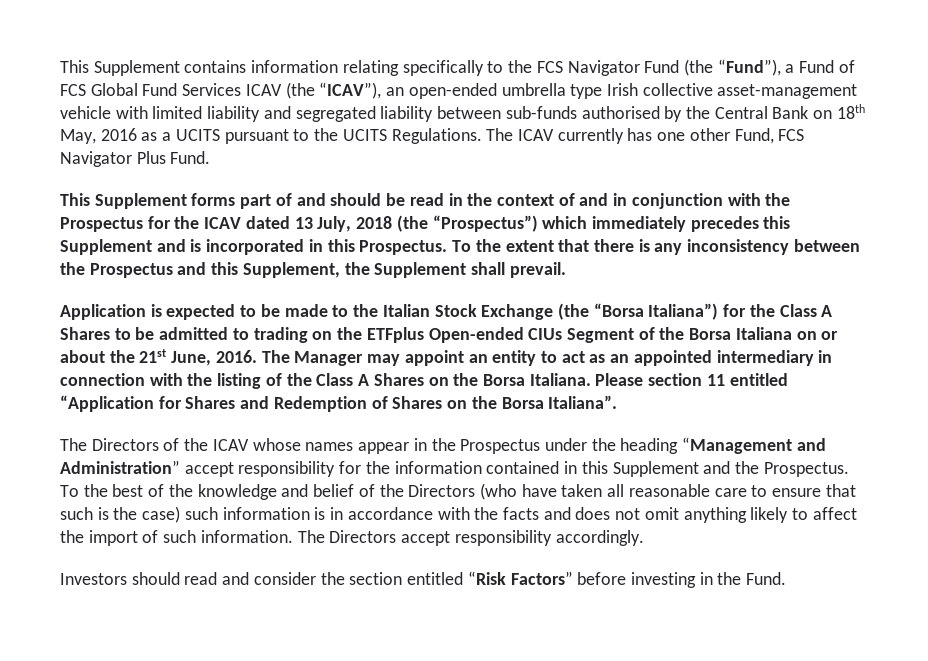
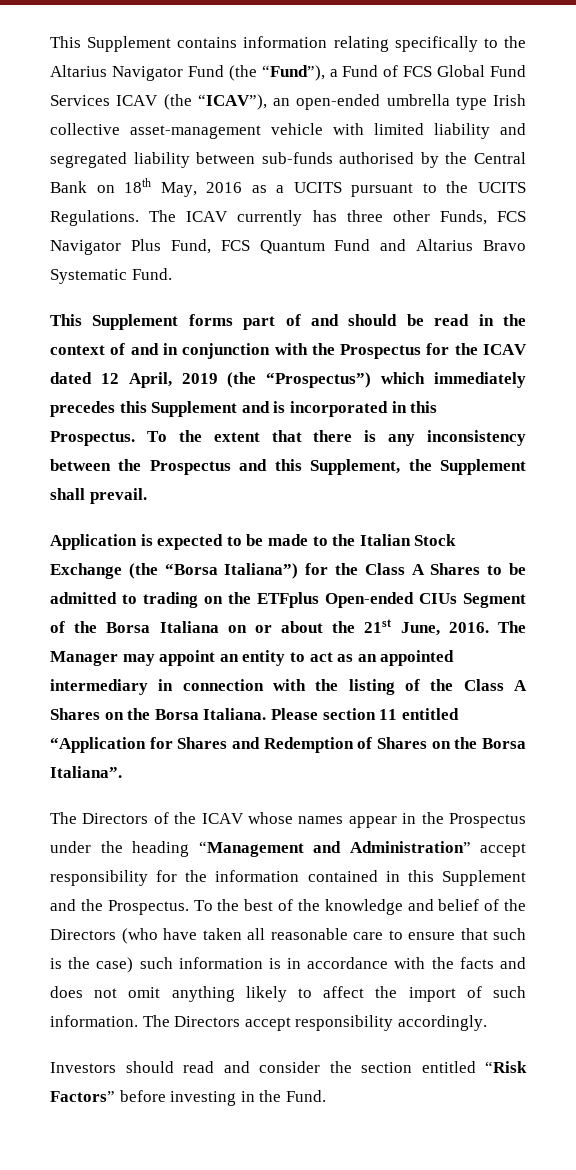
[536,61,563,73] FCS -> [50,65,107,77] Altarius
[657,128,805,144] [60,151,166,167] one other Fund, FCS Navigator Plus -> [346,210,526,225] [50,239,526,255] [50,269,127,284] three other Funds, FCS Navigator Plus Fund, FCS Quantum Fund and Altarius Bravo Systematic
[294,216,393,232] 13 July, 2018 -> [100,372,218,388] 12 April, 2019

